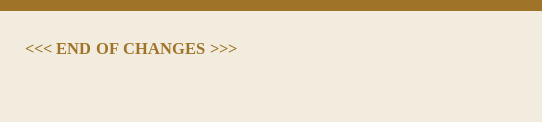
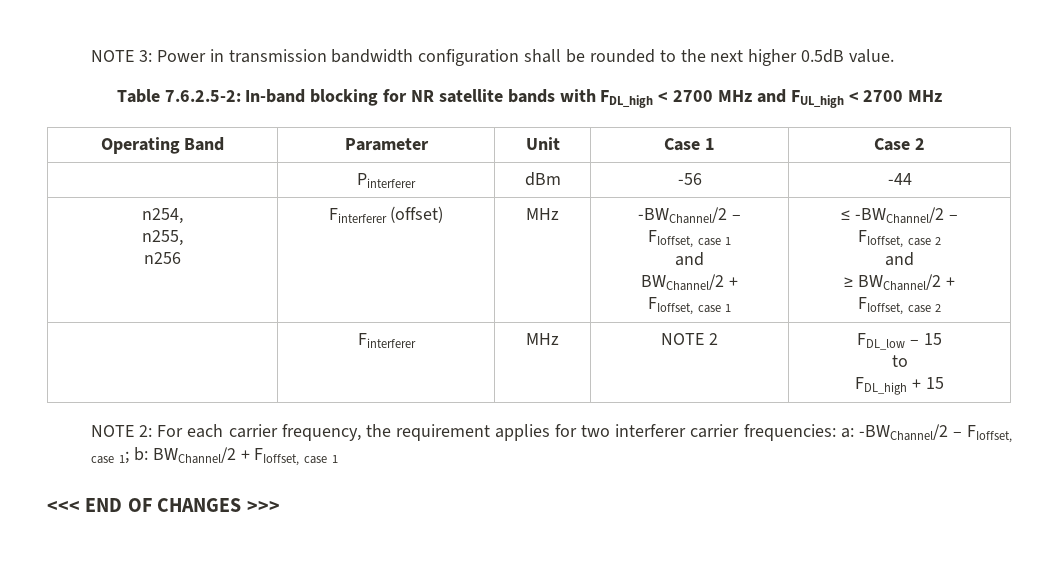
(25, 49) none -> [91,49,895,66] [116,89,943,108] [100,137,225,154] [344,138,429,151] [525,137,560,150] [664,138,715,151] [874,138,925,151] [357,173,416,188] [524,172,561,186] [677,173,702,185] [887,173,912,185] [142,208,183,224] [142,230,183,246] [144,252,181,264] [328,206,444,223] [526,208,559,220] [638,207,741,224] [647,230,732,248] [675,252,704,266] [641,274,738,291] [647,297,732,315] [841,207,958,224] [857,230,942,248] [885,252,914,266] [844,274,955,291] [857,297,942,315] [357,333,416,348] [526,333,559,345] [661,333,718,345] [857,333,942,350] [891,355,908,367] [855,377,944,395] [91,424,1012,443] [91,447,339,466] NOTE 3: Power in transmission bandwidth configuration shall be rounded to the next higher 0.5dB value. // Table 7.6.2.5-2: In-band blocking for NR satellite bands with FDL_high < 2700 MHz and FUL_high < 2700 MHz // Operating Band | Parameter | Unit | Case 1 | Case 2 // | Pinterferer | dBm | -56 | -44 // n254, // n255, // n256 | Finterferer (offset) | MHz | -BWChannel/2 – // FIoffset, case 1 // and // BWChannel/2 + // FIoffset, case 1 | ≤ -BWChannel/2 – // FIoffset, case 2 // and // ≥ BWChannel/2 + // FIoffset, case 2 // | Finterferer | MHz | NOTE 2 | FDL_low – 15 // to // FDL_high + 15 // NOTE 2: For each carrier frequency, the requirement applies for two interferer carrier frequencies: a: -BWChannel/2 – FIoffset, case 1; b: BWChannel/2 + FIoffset, case 1 //

